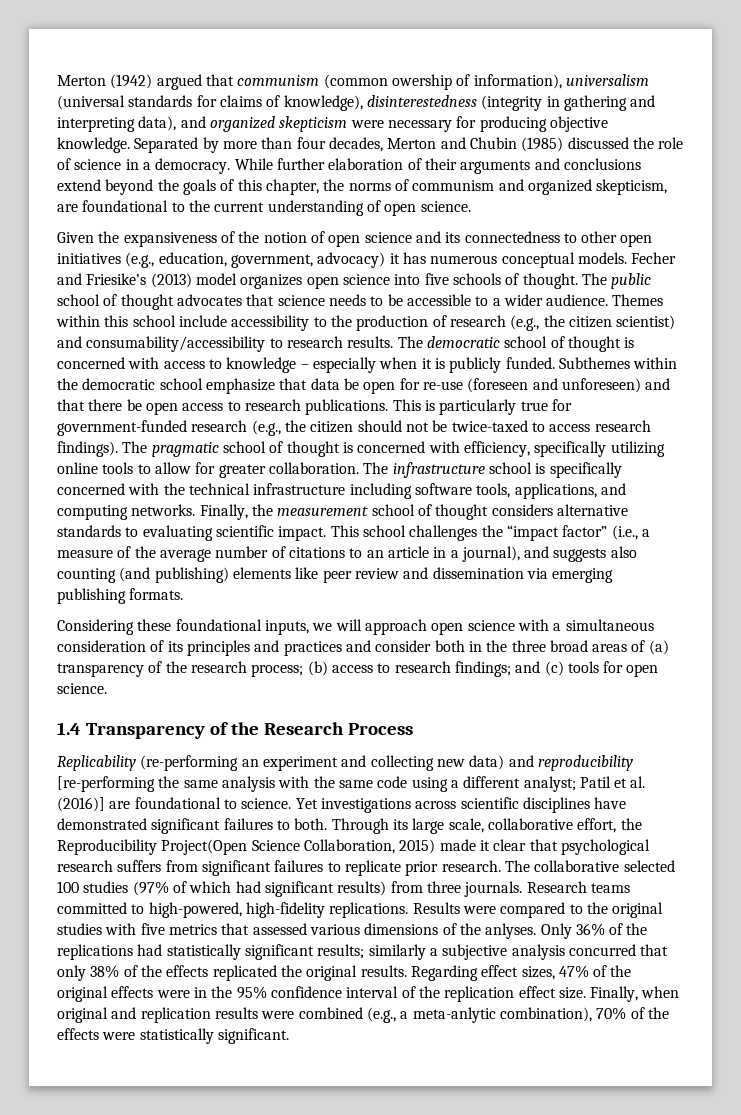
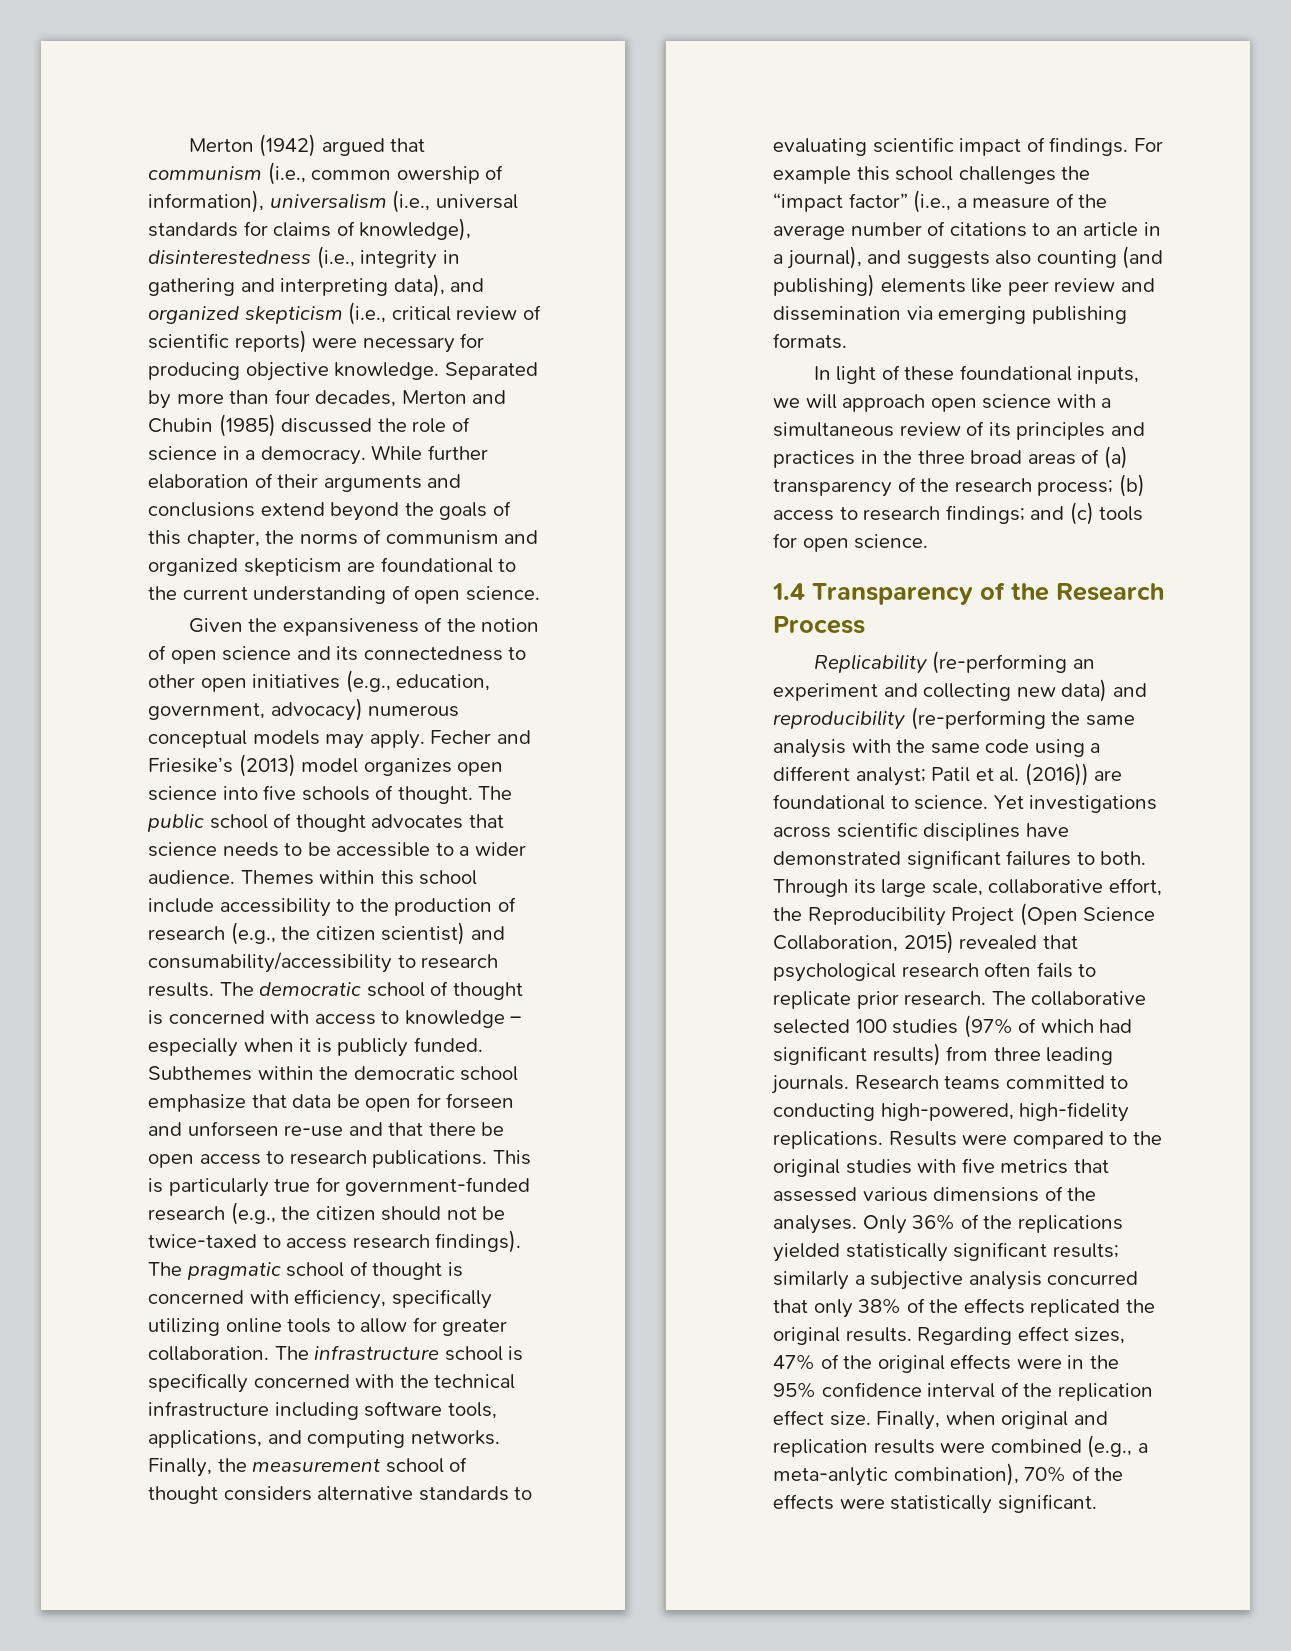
[323,74,388,89] (common -> [267,162,392,185] (i.e., common
[57,95,125,110] (universal -> [392,190,518,213] (i.e., universal
[481,95,543,111] (integrity -> [316,246,438,269] (i.e., integrity
(348, 124) none -> [348,302,541,325] [148,330,307,353] (i.e., critical review of scientific reports)
[596,179,668,195] skepticism, -> [243,558,342,576] skepticism
[389,252,627,268] it has numerous conceptual models. -> [368,705,460,717] [148,730,425,749] numerous conceptual models may apply.
[422,378,641,393] re-use (foreseen and unforeseen) -> [446,1093,515,1109] [148,1121,344,1137] forseen and unforseen re-use
[278,525,359,541] impact. This -> [959,137,1163,156] [773,166,890,184] impact of findings. For example this
[57,619,134,635] Considering -> [813,365,900,384] In light of
[57,640,146,652] consideration -> [899,422,961,436] review
[345,640,465,652] and consider both -> (855, 459) none
[57,776,155,792] [re-performing -> [910,707,1046,730] (re-performing
[57,797,105,812] (2016)] -> [1024,763,1089,786] (2016))
[161,839,248,855] Project(Open -> [951,903,1078,926] Project (Open
[439,839,650,855] [57,860,324,876] made it clear that psychological research suffers from significant failures -> [959,935,1078,950] [773,962,1073,982] revealed that psychological research often fails
(461, 887) none -> [1046,1047,1114,1065] leading
(145, 909) none -> [773,1103,875,1121] conducting
[485,923,537,939] anlyses. -> [773,1215,857,1234] analyses.
[137,944,163,956] had -> [773,1243,840,1262] yielded

